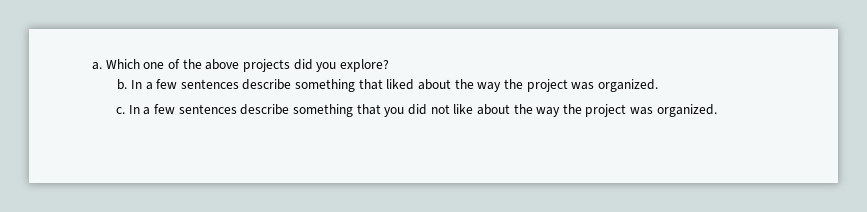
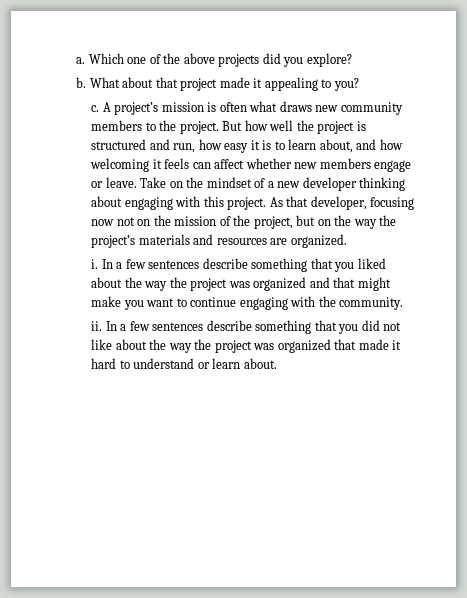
[130,79,383,92] In a few sentences describe something that -> [89,77,359,91] [91,101,403,115] [91,120,366,134] [91,139,403,153] [90,158,412,172] [91,177,406,191] [91,196,415,210] [91,215,397,229] [91,234,347,248] [91,258,355,272] What about that project made it appealing to you? // c. A project’s mission is often what draws new community members to the project. But how well the project is structured and run, how easy it is to learn about, and how welcoming it feels can affect whether new members engage or leave. Take on the mindset of a new developer thinking about engaging with this project. As that developer, focusing now not on the mission of the project, but on the way the project’s materials and resources are organized. // i. In a few sentences describe something that you
[597,79,658,92] [116,107,126,114] organized. // c. -> [253,277,391,291] [91,296,404,310] [91,321,103,331] organized and that might make you want to continue engaging with the community. // ii.
[656,104,717,117] organized. -> [277,339,402,353] [91,358,277,369] organized that made it hard to understand or learn about.

